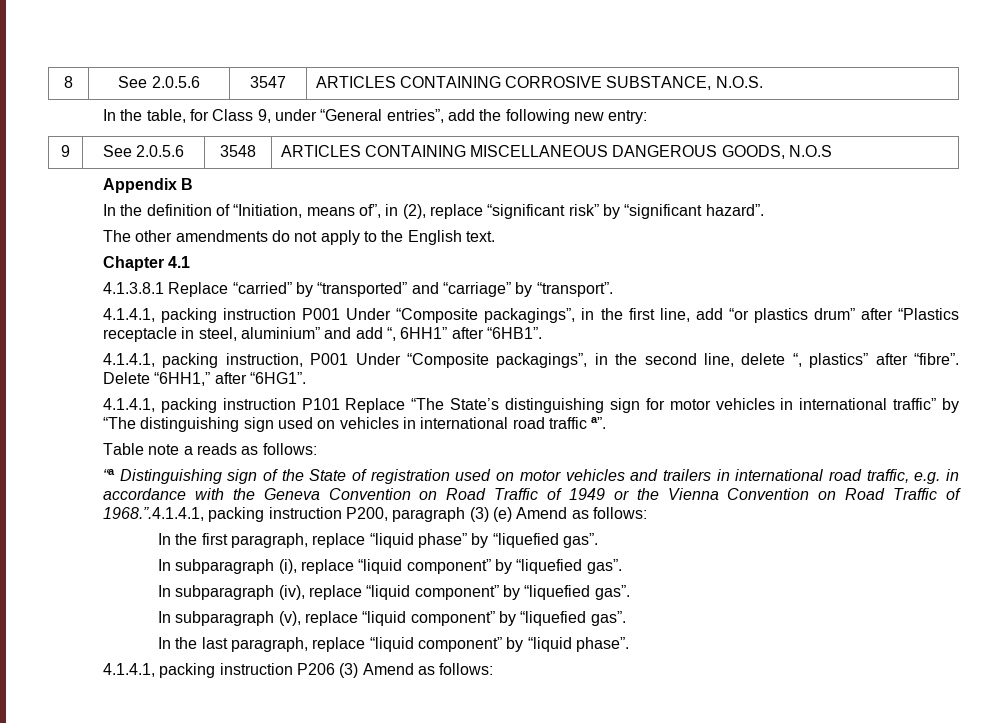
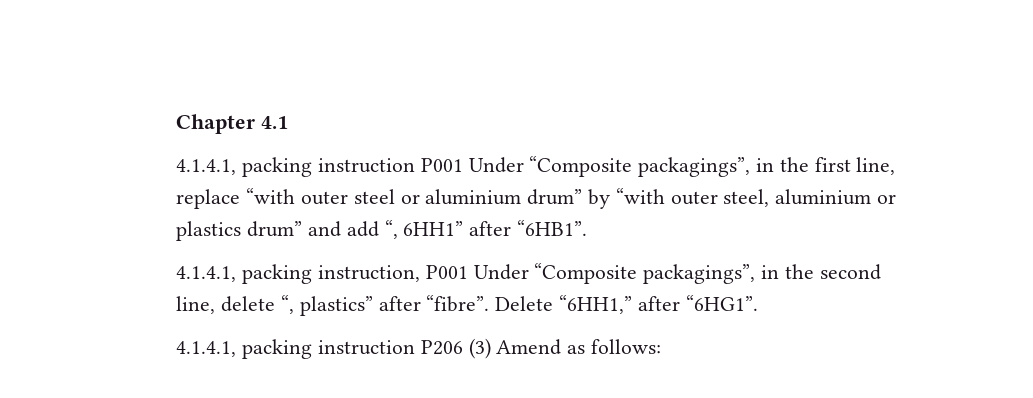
[64,76,73,88] [118,76,200,88] [250,76,286,88] [315,76,763,90] [103,109,648,124] [61,145,70,157] [102,145,185,157] [220,145,256,157] [280,145,833,159] [103,178,194,193] [103,204,764,219] [103,230,495,245] [103,256,191,271] [103,282,613,297] 8 | See 2.0.5.6 | 3547 | ARTICLES CONTAINING CORROSIVE SUBSTANCE, N.O.S. // In the table, for Class 9, under “General entries”, add the following new entry: // 9 | See 2.0.5.6 | 3548 | ARTICLES CONTAINING MISCELLANEOUS DANGEROUS GOODS, N.O.S // Appendix B // In the definition of “Initiation, means of”, in (2), replace “significant risk” by “significant hazard”. // The other amendments do not apply to the English text. // Chapter 4.1 // 4.1.3.8.1 Replace “carried” by “transported” and “carriage” by “transport”. -> [176,114,289,134] Chapter 4.1
[695,308,960,323] [103,327,320,342] add “or plastics drum” after “Plastics receptacle in steel, aluminium” -> [176,188,896,209] [176,221,303,241] replace “with outer steel or aluminium drum” by “with outer steel, aluminium or plastics drum”
[103,398,960,413] [103,417,607,432] [103,443,317,455] [103,469,960,484] [103,488,961,500] [103,507,647,522] [158,533,598,548] [158,559,622,574] [158,585,630,600] [158,611,626,626] [158,637,629,652] // 4.1.4.1, packing instruction P101 Replace “The State’s distinguishing sign for motor vehicles in international traffic” by “The distinguishing sign used on vehicles in international road traffic a”. // Table note a reads as follows: // “a Distinguishing sign of the State of registration used on motor vehicles and trailers in international road traffic, e.g. in accordance with the Geneva Convention on Road Traffic of 1949 or the Vienna Convention on Road Traffic of 1968.”.4.1.4.1, packing instruction P200, paragraph (3) (e) Amend as follows: // In the first paragraph, replace “liquid phase” by “liquefied gas”. // In subparagraph (i), replace “liquid component” by “liquefied gas”. // In subparagraph (iv), replace “liquid component” by “liquefied gas”. // In subparagraph (v), replace “liquid component” by “liquefied gas”. // In the last paragraph, replace “liquid component” by “liquid phase”. -> (758, 303) none

